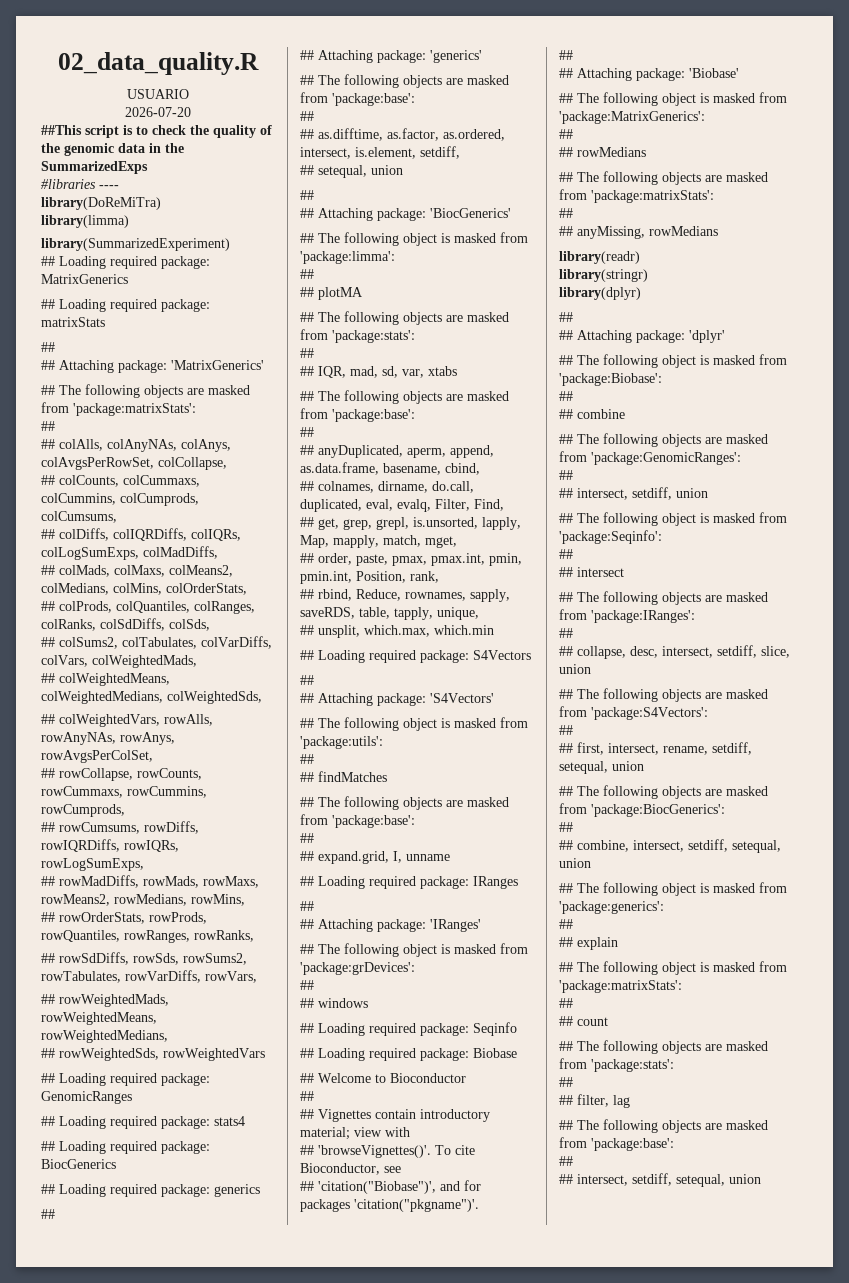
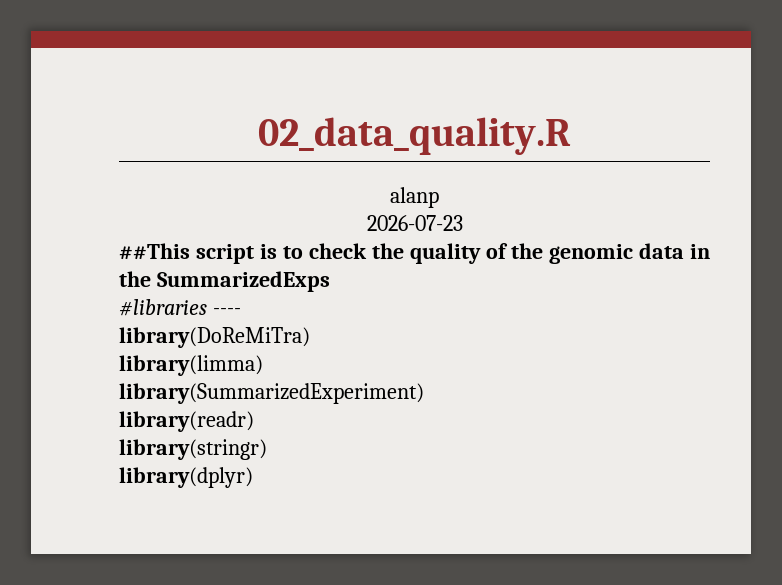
[126,89,189,99] [124,107,191,117] USUARIO // 2026-07-20 -> [390,187,439,208] [366,215,463,231] alanp // 2026-07-23
[41,256,210,269] [41,274,128,284] [41,299,210,312] [41,317,105,327] [41,342,55,352] [41,360,264,373] [41,384,250,398] [41,402,196,416] [41,421,55,431] [41,439,231,452] [41,457,227,470] [41,475,200,487] [41,493,199,506] [41,511,117,523] [41,528,241,541] [41,546,218,560] [41,565,233,577] [41,583,247,595] [41,601,255,614] [41,618,210,631] [41,636,272,649] [41,655,197,668] [41,673,170,686] [41,691,262,704] [41,714,213,727] [41,732,175,745] [41,750,153,763] [41,768,202,781] [41,786,207,798] [41,804,125,817] [41,821,199,834] [41,839,179,852] [41,858,144,871] [41,875,259,888] [41,894,245,906] [41,912,207,924] [41,930,254,943] [41,952,247,965] [41,970,257,983] [41,994,169,1007] [41,1012,157,1025] [41,1030,168,1043] [41,1048,265,1061] [41,1073,210,1086] [41,1091,132,1104] [41,1116,245,1129] [41,1141,210,1154] [41,1159,116,1169] [41,1184,260,1197] [41,1209,55,1219] [300,50,482,63] [300,74,509,88] [300,92,415,106] [300,111,314,121] [300,128,505,141] [300,146,460,159] [300,165,403,178] [300,190,314,200] [300,208,511,221] [300,232,528,246] [300,251,395,264] [300,269,314,279] [300,287,363,300] [300,311,509,325] [300,329,415,343] [300,348,314,358] [300,366,457,378] [300,390,509,404] [300,408,415,422] [300,427,314,437] [300,445,494,458] [300,462,480,475] [300,481,474,493] [300,499,504,512] [300,517,521,530] [300,535,457,548] [300,553,522,566] [300,571,439,584] [300,589,510,602] [300,607,479,620] [300,625,494,638] [300,650,531,663] [300,675,314,685] [300,693,494,706] [300,717,528,731] [300,736,383,749] [300,754,314,764] [300,771,387,782] [300,796,509,810] [300,814,415,828] [300,833,314,843] [300,851,450,864] [300,876,518,889] [300,901,314,911] [300,919,481,932] [300,943,528,957] [300,962,415,975] [300,980,314,990] [300,998,368,1008] [300,1022,517,1036] [300,1048,517,1061] [300,1073,466,1083] [300,1091,314,1101] [300,1109,490,1122] [300,1127,410,1140] [300,1145,475,1158] [300,1163,401,1175] [300,1180,481,1194] [300,1199,479,1212] [559,50,573,60] [559,68,739,81] [559,92,787,106] [559,111,705,124] [559,129,573,139] [559,147,646,157] [559,171,768,185] [559,189,714,203] [559,208,573,218] [559,226,718,239] [559,251,640,264] [559,269,648,282] [559,287,641,300] [559,312,573,322] [559,330,725,343] [559,354,787,368] [559,373,662,386] [559,391,573,401] [559,409,625,419] [559,433,768,447] [559,451,741,465] [559,470,573,480] [559,487,708,500] [559,512,787,526] [559,530,662,544] [559,549,573,559] [559,567,624,577] [559,591,768,605] [559,609,695,623] [559,628,573,638] [559,645,790,659] [559,664,591,674] [559,688,768,702] [559,706,708,720] [559,725,573,735] [559,742,752,755] [559,761,644,774] [559,785,768,799] [559,803,725,817] [559,822,573,832] [559,839,781,853] [559,858,591,868] [559,882,787,896] [559,901,664,914] [559,919,573,929] [559,937,618,950] [559,961,787,975] [559,980,682,993] [559,998,573,1008] [559,1016,608,1026] [559,1040,768,1054] [559,1058,674,1072] [559,1077,573,1087] [559,1094,630,1108] [559,1119,768,1133] [559,1137,674,1151] [559,1156,573,1166] [559,1173,761,1187] ## Loading required package: MatrixGenerics // ## Loading required package: matrixStats // ## // ## Attaching package: 'MatrixGenerics' // ## The following objects are masked from 'package:matrixStats': // ## // ## colAlls, colAnyNAs, colAnys, colAvgsPerRowSet, colCollapse, // ## colCounts, colCummaxs, colCummins, colCumprods, colCumsums, // ## colDiffs, colIQRDiffs, colIQRs, colLogSumExps, colMadDiffs, // ## colMads, colMaxs, colMeans2, colMedians, colMins, colOrderStats, // ## colProds, colQuantiles, colRanges, colRanks, colSdDiffs, colSds, // ## colSums2, colTabulates, colVarDiffs, colVars, colWeightedMads, // ## colWeightedMeans, colWeightedMedians, colWeightedSds, // ## colWeightedVars, rowAlls, rowAnyNAs, rowAnys, rowAvgsPerColSet, // ## rowCollapse, rowCounts, rowCummaxs, rowCummins, rowCumprods, // ## rowCumsums, rowDiffs, rowIQRDiffs, rowIQRs, rowLogSumExps, // ## rowMadDiffs, rowMads, rowMaxs, rowMeans2, rowMedians, rowMins, // ## rowOrderStats, rowProds, rowQuantiles, rowRanges, rowRanks, // ## rowSdDiffs, rowSds, rowSums2, rowTabulates, rowVarDiffs, rowVars, // ## rowWeightedMads, rowWeightedMeans, rowWeightedMedians, // ## rowWeightedSds, rowWeightedVars // ## Loading required package: GenomicRanges // ## Loading required package: stats4 // ## Loading required package: BiocGenerics // ## Loading required package: generics // ## // ## Attaching package: 'generics' // ## The following objects are masked from 'package:base': // ## // ## as.difftime, as.factor, as.ordered, intersect, is.element, setdiff, // ## setequal, union // ## // ## Attaching package: 'BiocGenerics' // ## The following object is masked from 'package:limma': // ## // ## plotMA // ## The following objects are masked from 'package:stats': // ## // ## IQR, mad, sd, var, xtabs // ## The following objects are masked from 'package:base': // ## // ## anyDuplicated, aperm, append, as.data.frame, basename, cbind, // ## colnames, dirname, do.call, duplicated, eval, evalq, Filter, Find, // ## get, grep, grepl, is.unsorted, lapply, Map, mapply, match, mget, // ## order, paste, pmax, pmax.int, pmin, pmin.int, Position, rank, // ## rbind, Reduce, rownames, sapply, saveRDS, table, tapply, unique, // ## unsplit, which.max, which.min // ## Loading required package: S4Vectors // ## // ## Attaching package: 'S4Vectors' // ## The following object is masked from 'package:utils': // ## // ## findMatches // ## The following objects are masked from 'package:base': // ## // ## expand.grid, I, unname // ## Loading required package: IRanges // ## // ## Attaching package: 'IRanges' // ## The following object is masked from 'package:grDevices': // ## // ## windows // ## Loading required package: Seqinfo // ## Loading required package: Biobase // ## Welcome to Bioconductor // ## // ## Vignettes contain introductory material; view with // ## 'browseVignettes()'. To cite Bioconductor, see // ## 'citation("Biobase")', and for packages 'citation("pkgname")'. // ## // ## Attaching package: 'Biobase' // ## The following object is masked from 'package:MatrixGenerics': // ## // ## rowMedians // ## The following objects are masked from 'package:matrixStats': // ## // ## anyMissing, rowMedians // library(readr) // library(stringr) // library(dplyr) // ## // ## Attaching package: 'dplyr' // ## The following object is masked from 'package:Biobase': // ## // ## combine // ## The following objects are masked from 'package:GenomicRanges': // ## // ## intersect, setdiff, union // ## The following object is masked from 'package:Seqinfo': // ## // ## intersect // ## The following objects are masked from 'package:IRanges': // ## // ## collapse, desc, intersect, setdiff, slice, union // ## The following objects are masked from 'package:S4Vectors': // ## // ## first, intersect, rename, setdiff, setequal, union // ## The following objects are masked from 'package:BiocGenerics': // ## // ## combine, intersect, setdiff, setequal, union // ## The following object is masked from 'package:generics': // ## // ## explain // ## The following object is masked from 'package:matrixStats': // ## // ## count // ## The following objects are masked from 'package:stats': // ## // ## filter, lag // ## The following objects are masked from 'package:base': // ## // ## intersect, setdiff, setequal, union -> [119,411,254,432] [119,439,267,460] [119,467,253,488] library(readr) // library(stringr) // library(dplyr)

